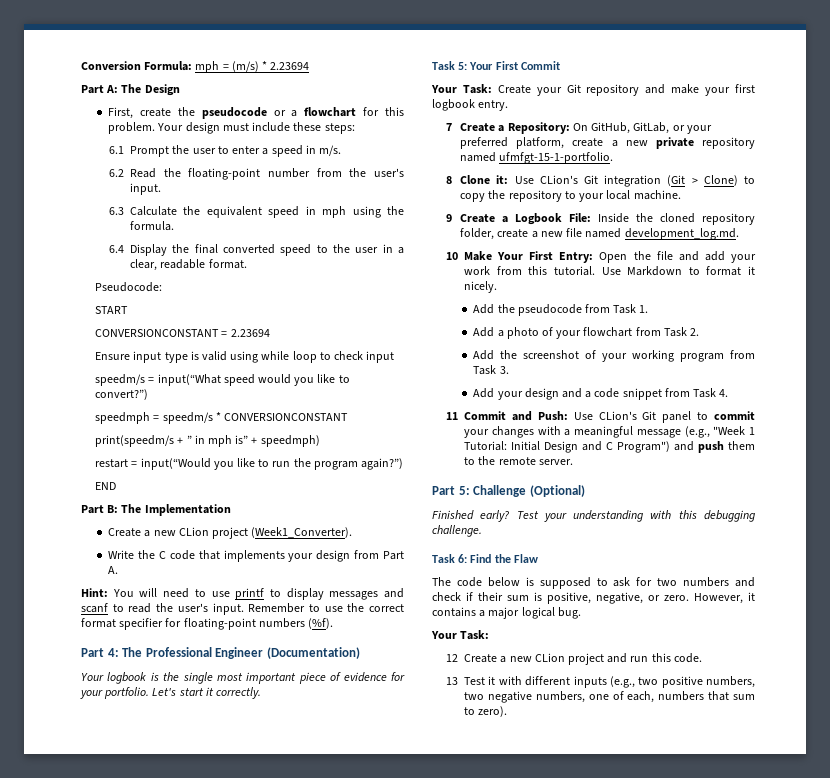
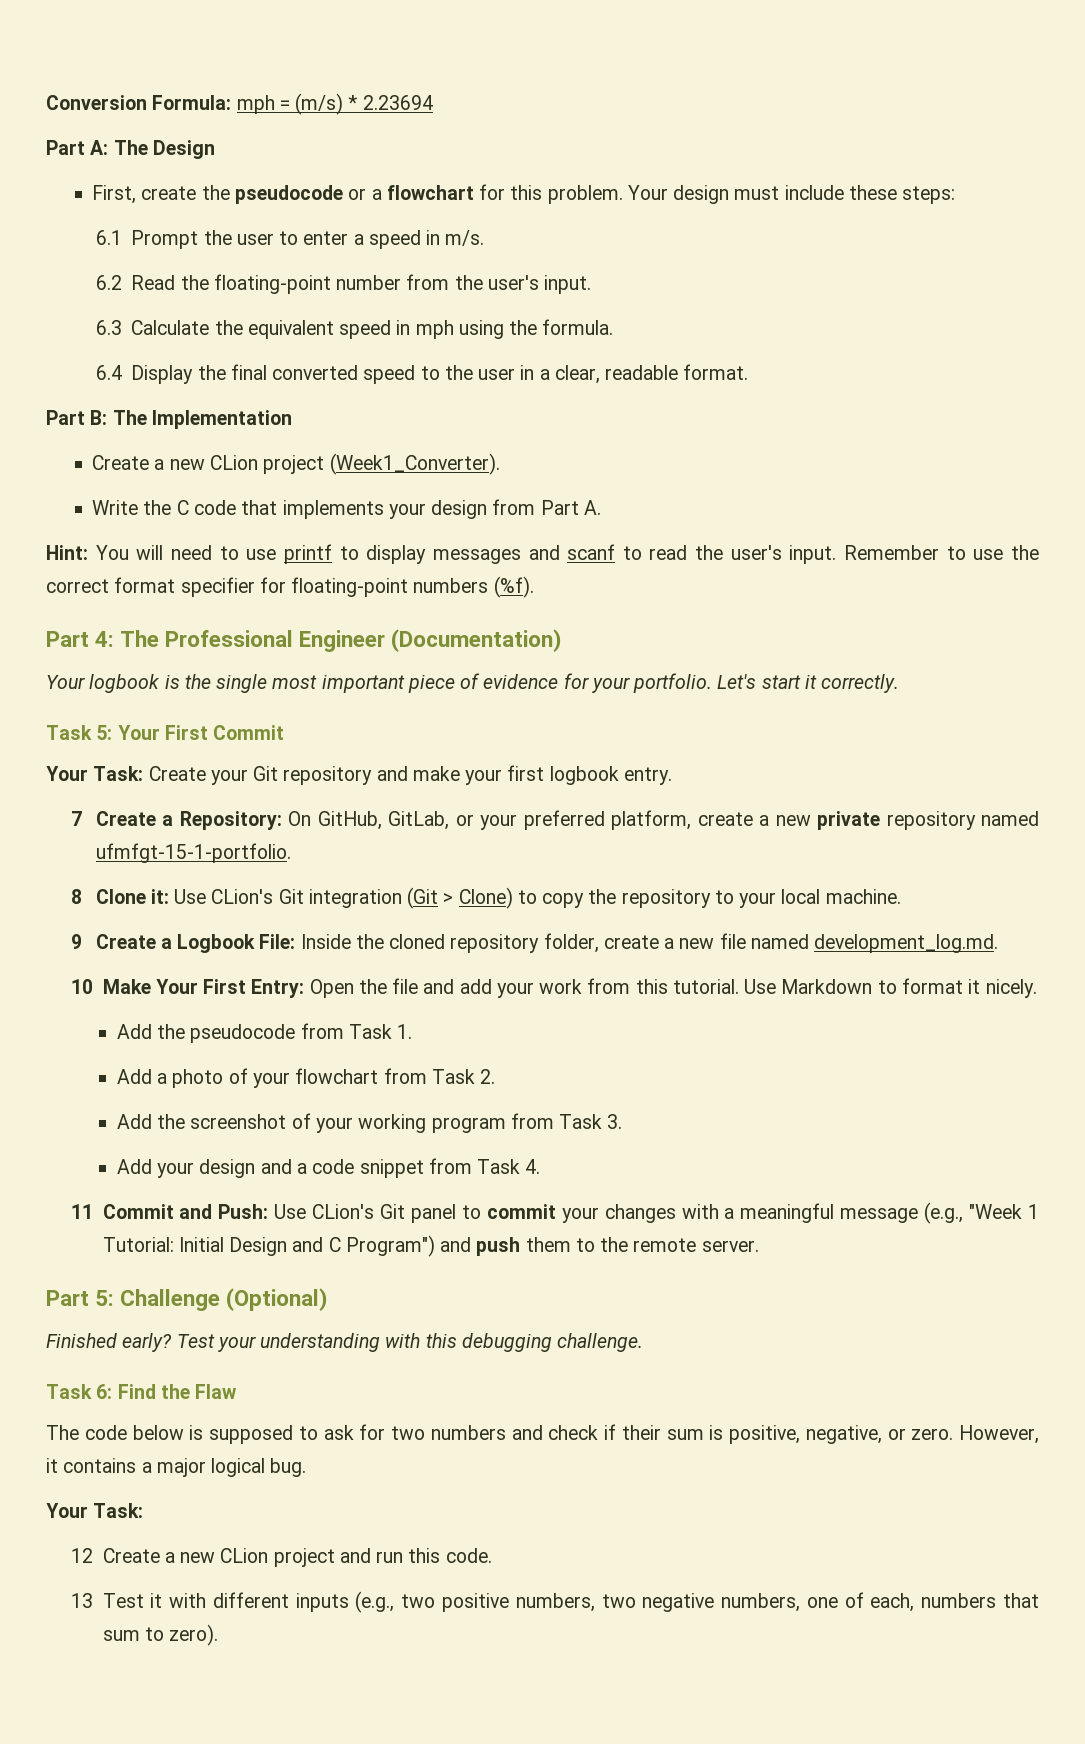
[95,282,163,292] [95,306,129,314] [95,329,270,337] [95,351,395,363] [95,374,350,386] [95,389,149,400] [95,412,348,424] [95,435,320,447] [95,458,404,470] [95,482,117,490] // Pseudocode: // START // CONVERSIONCONSTANT = 2.23694 // Ensure input type is valid using while loop to check input // speedm/s = input(“What speed would you like to convert?”) // speedmph = speedm/s * CONVERSIONCONSTANT // print(speedm/s + ” in mph is” + speedmph) // restart = input(“Would you like to run the program again?”) // END -> (749, 372) none

